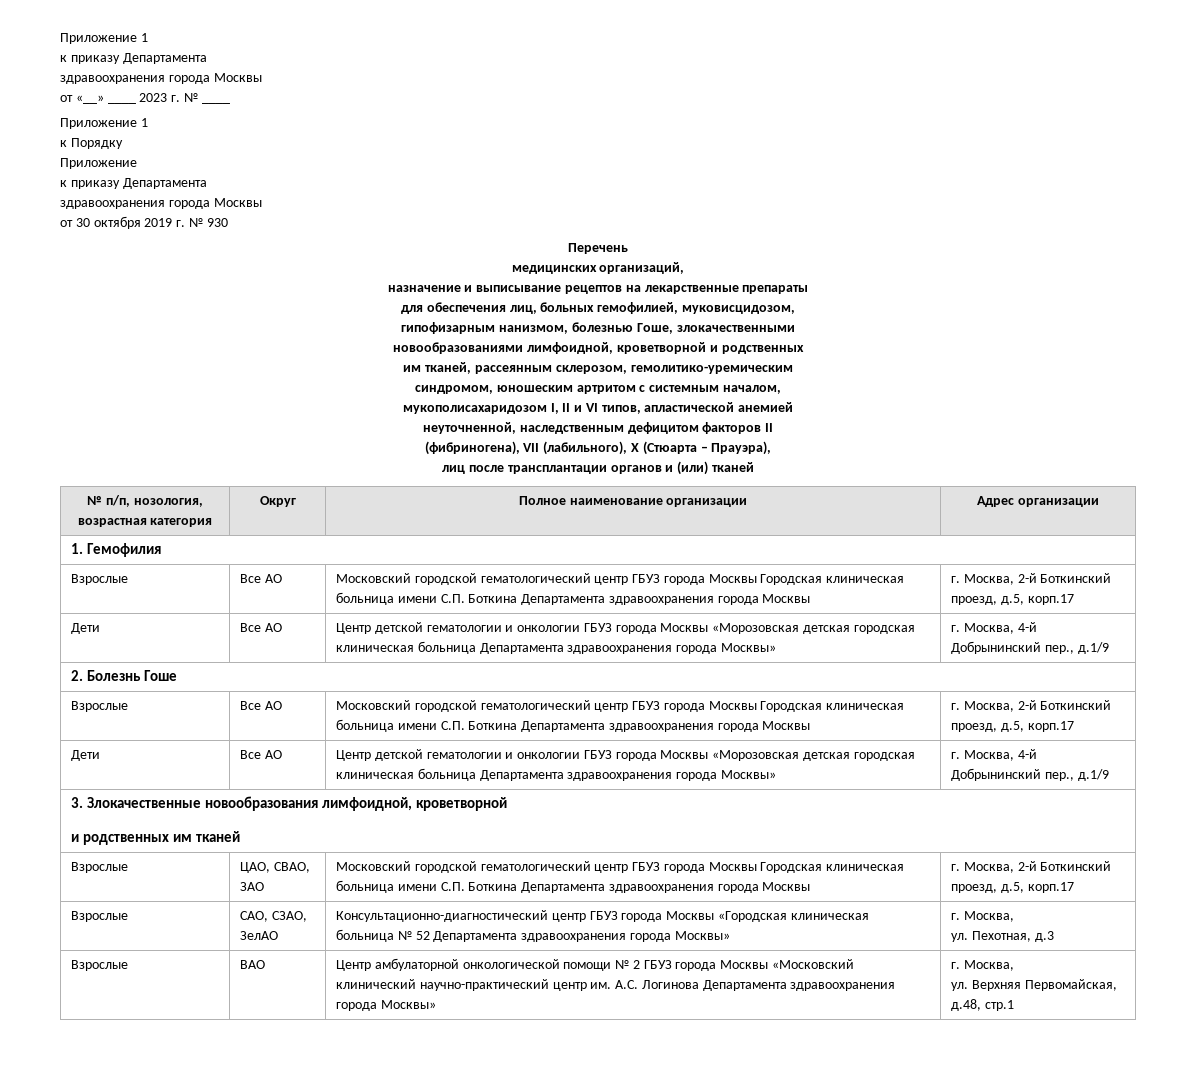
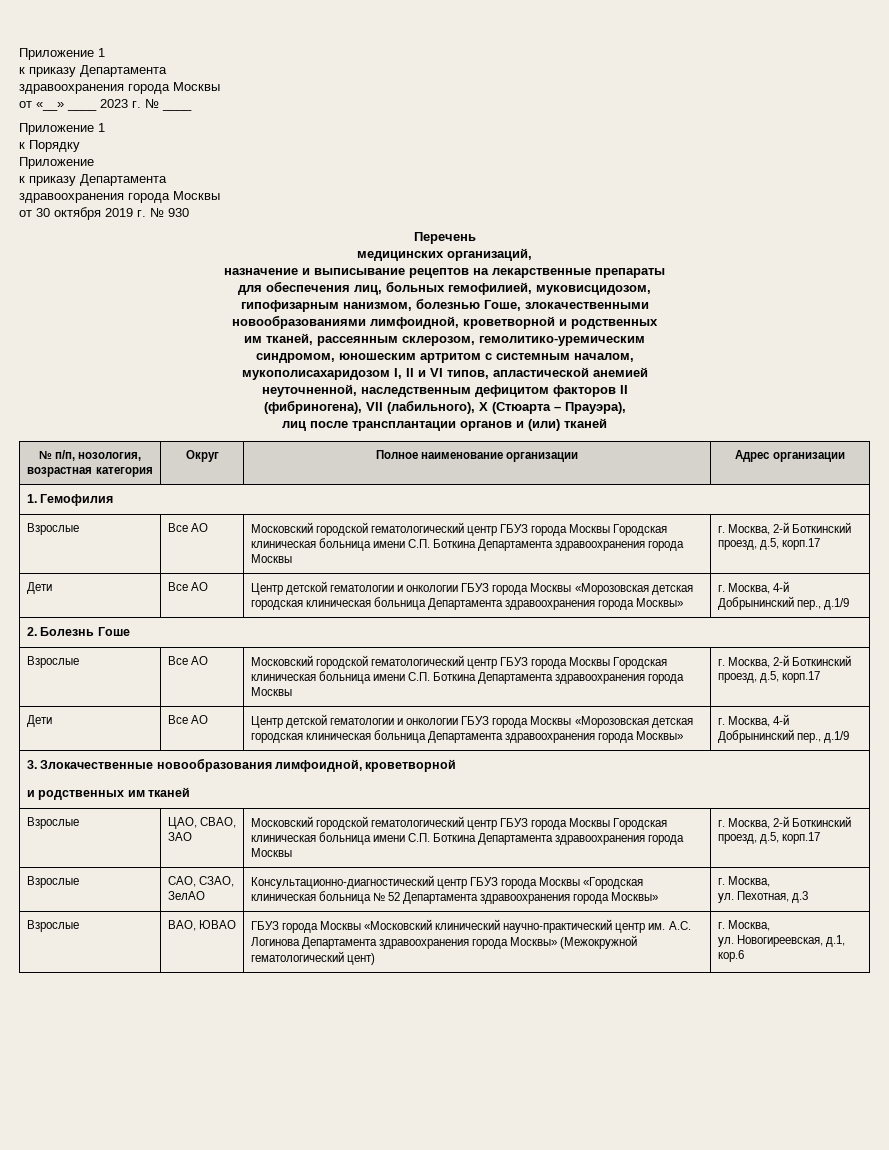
[239,960,265,969] [335,958,640,971] ВАО | Центр амбулаторной онкологической помощи № 2 -> [167,920,236,931] ВАО, ЮВАО |
[950,960,1014,971] [950,979,1117,991] [950,999,1014,1011] | г. Москва, // ул. Верхняя Первомайская, д.48, стр.1 -> [560,935,638,949] [250,951,375,965] [717,920,770,931] [717,935,845,947] [717,950,744,962] (Межокружной гематологический цент) | г. Москва, // ул. Новогиреевская, д.1, кор.6

